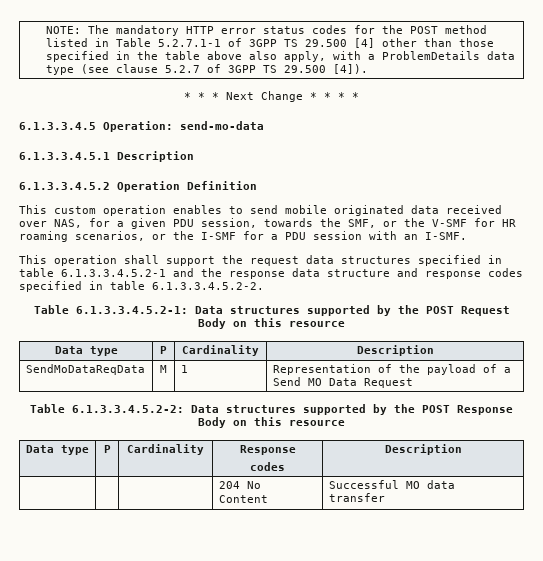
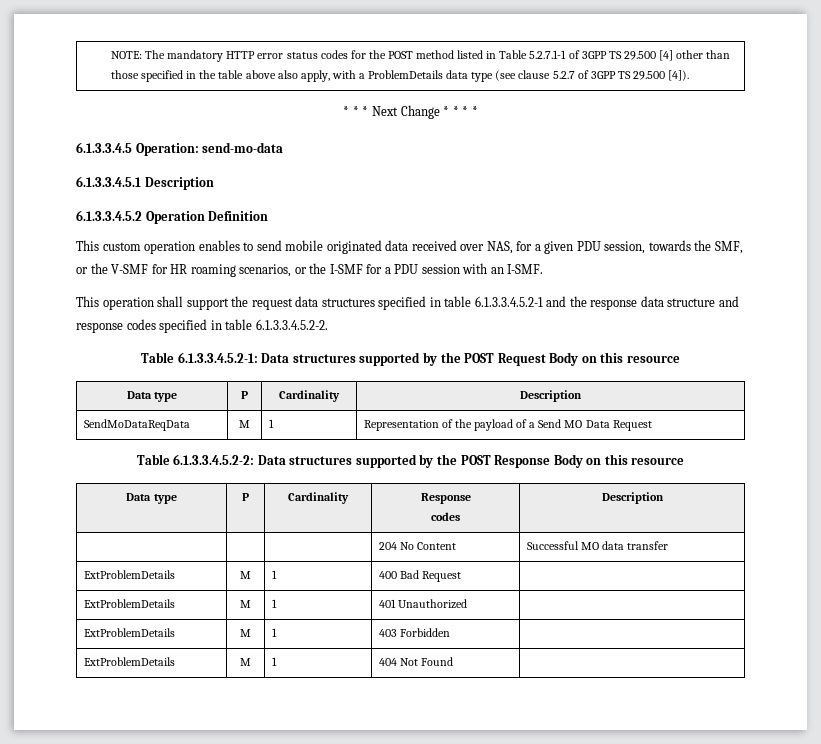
(385, 497) none -> [83,570,175,579] [240,571,251,579] [271,570,277,579] [378,570,461,582] [83,599,175,608] [240,600,251,608] [271,599,277,608] [378,599,467,609] [83,628,175,637] [240,629,251,637] [271,628,277,637] [378,628,450,637] [83,657,175,666] [240,658,251,666] [271,657,277,666] [378,657,453,666] // ExtProblemDetails | M | 1 | 400 Bad Request | // ExtProblemDetails | M | 1 | 401 Unauthorized | // ExtProblemDetails | M | 1 | 403 Forbidden | // ExtProblemDetails | M | 1 | 404 Not Found |

